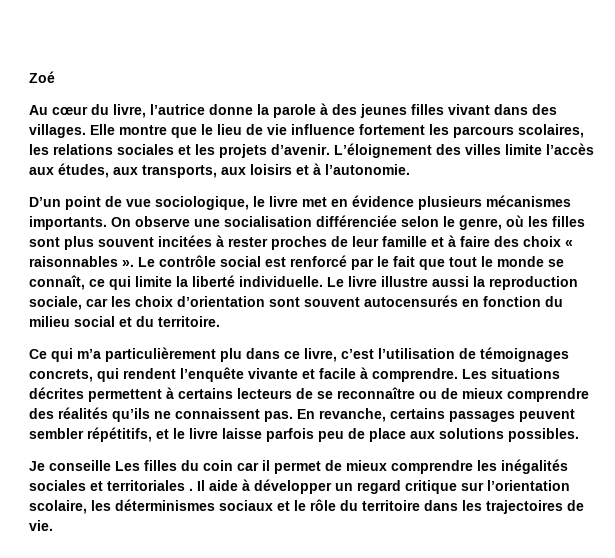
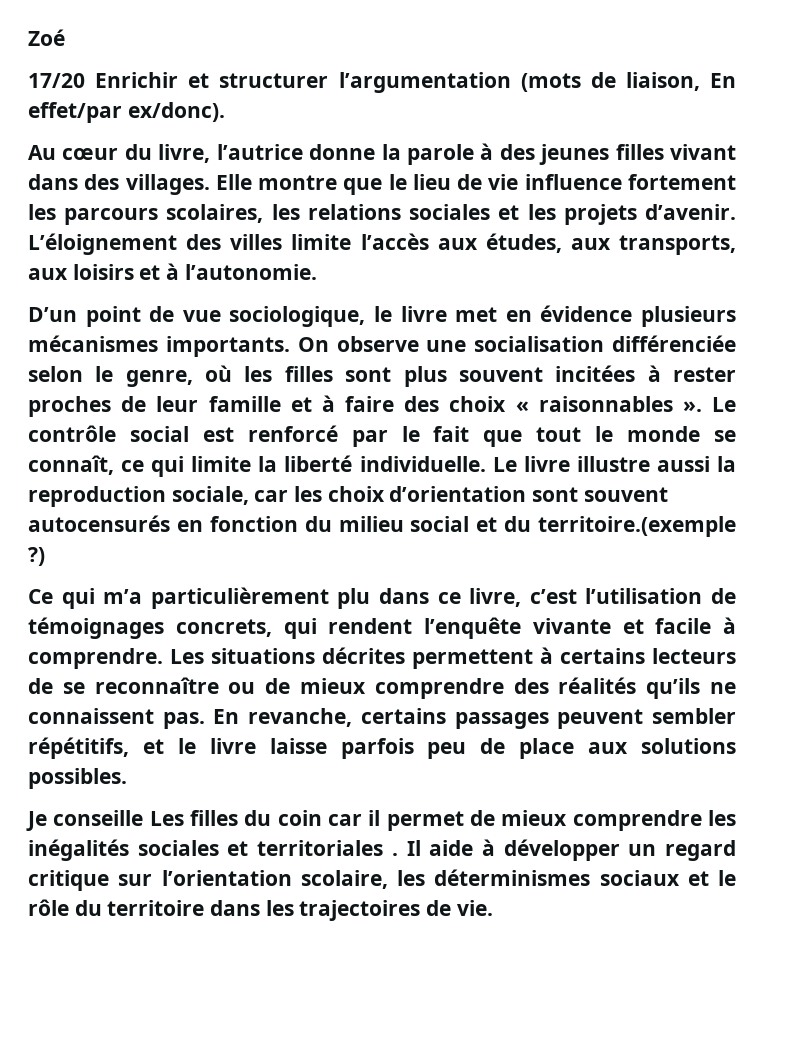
(55, 77) none -> [28,72,736,93] [28,102,225,123] // 17/20 Enrichir et structurer l’argumentation (mots de liaison, En effet/par ex/donc).
[158,316,220,327] territoire. -> [538,516,736,537] [28,547,45,566] territoire.(exemple ?)

